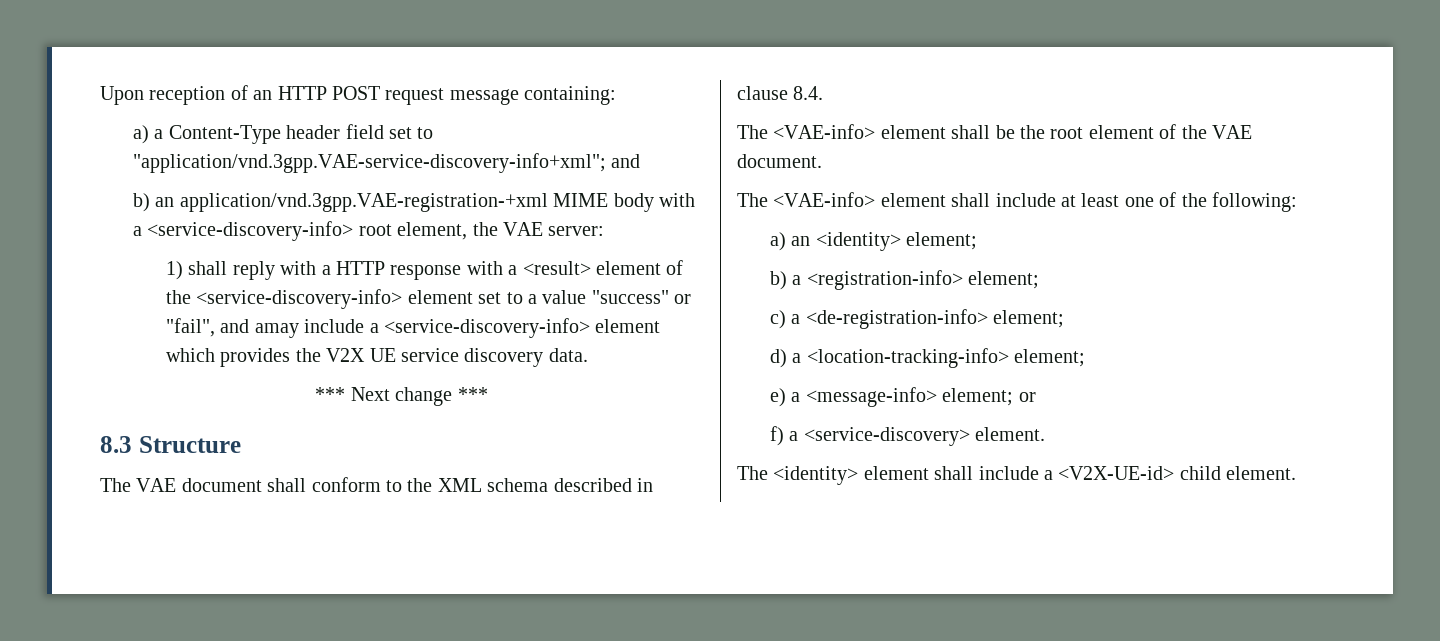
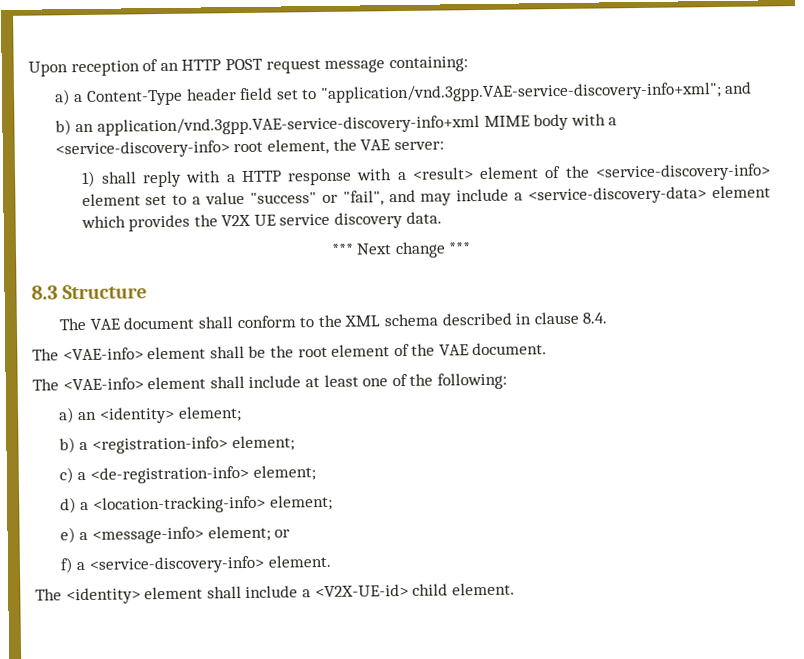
[179,193,548,212] application/vnd.3gpp.VAE-registration-+xml -> [96,115,480,136] application/vnd.3gpp.VAE-service-discovery-info+xml
[254,318,591,338] amay include a <service-discovery-info> -> [420,186,708,206] may include a <service-discovery-data>
[803,427,970,446] <service-discovery> -> [88,555,265,574] <service-discovery-info>

